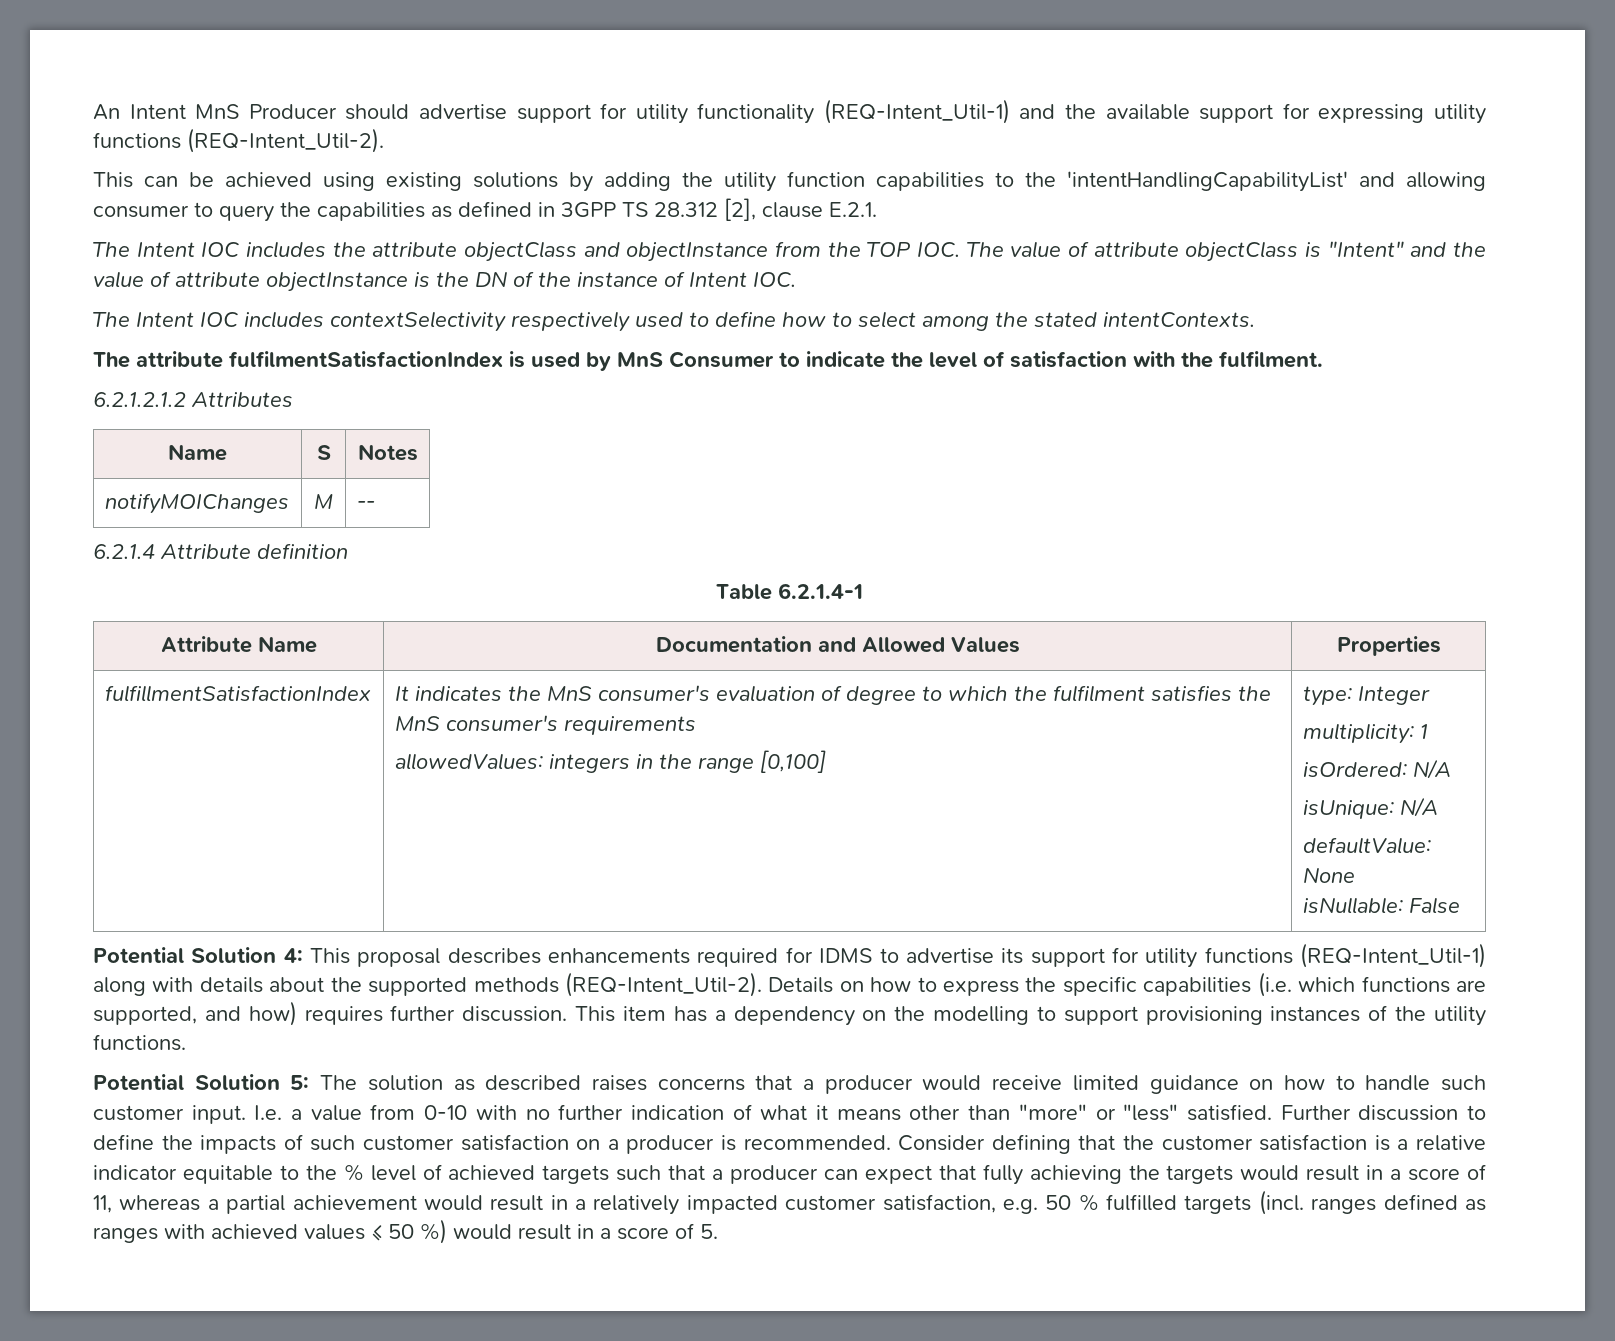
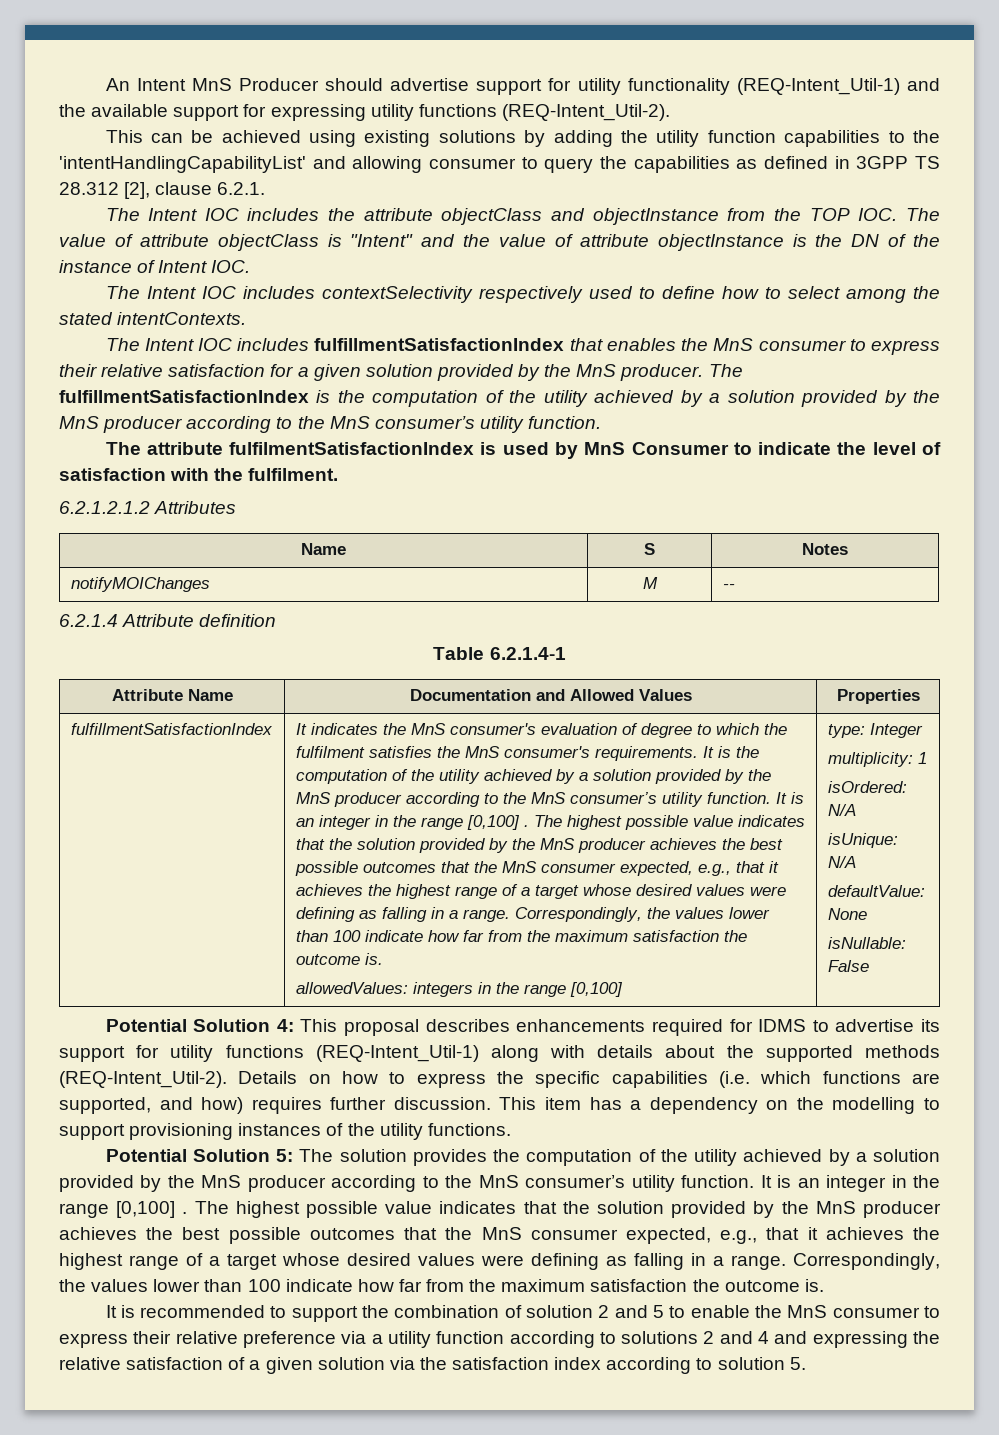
[829,202,877,217] E.2.1. -> [217,182,266,195] 6.2.1.
(1255, 319) none -> [105,338,941,355] [59,364,743,381] [59,390,940,407] [59,416,602,433] // The Intent IOC includes fulfillmentSatisfactionIndex that enables the MnS consumer to express their relative satisfaction for a given solution provided by the MnS producer. The fulfillmentSatisfactionIndex is the computation of the utility achieved by a solution provided by the MnS producer according to the MnS consumer’s utility function.
[563,716,696,735] requirements -> [594,746,759,761] [295,769,771,784] [295,792,804,807] [295,815,805,830] [295,838,783,853] [294,861,779,876] [295,884,786,899] [295,907,770,922] [295,930,747,942] [295,953,383,965] requirements. It is the computation of the utility achieved by a solution provided by the MnS producer according to the MnS consumer’s utility function. It is an integer in the range [0,100] . The highest possible value indicates that the solution provided by the MnS producer achieves the best possible outcomes that the MnS consumer expected, e.g., that it achieves the highest range of a target whose desired values were defining as falling in a range. Correspondingly, the values lower than 100 indicate how far from the maximum satisfaction the outcome is.
[453,1075,1487,1094] [93,1104,1486,1124] [93,1134,1486,1154] [93,1164,1487,1185] [93,1190,1486,1215] [93,1219,694,1244] as described raises concerns that a producer would receive limited guidance on how to handle such customer input. I.e. a value from 0-10 with no further indication of what it means other than "more" or "less" satisfied. Further discussion to define the impacts of such customer satisfaction on a producer is recommended. Consider defining that the customer satisfaction is a relative indicator equitable to the % level of achieved targets such that a producer can expect that fully achieving the targets would result in a score of 11, whereas a partial achievement would result in a relatively impacted customer satisfaction, e.g. 50 % fulfilled targets (incl. ranges defined as ranges with achieved values ≤ 50 %) would result in a score of -> [412,1149,941,1166] [59,1175,941,1192] [59,1201,942,1218] [59,1227,940,1244] [59,1253,940,1270] [59,1279,824,1292] [105,1305,940,1322] [59,1331,940,1348] [59,1357,785,1374] provides the computation of the utility achieved by a solution provided by the MnS producer according to the MnS consumer’s utility function. It is an integer in the range [0,100] . The highest possible value indicates that the solution provided by the MnS producer achieves the best possible outcomes that the MnS consumer expected, e.g., that it achieves the highest range of a target whose desired values were defining as falling in a range. Correspondingly, the values lower than 100 indicate how far from the maximum satisfaction the outcome is. // It is recommended to support the combination of solution 2 and 5 to enable the MnS consumer to express their relative preference via a utility function according to solutions 2 and 4 and expressing the relative satisfaction of a given solution via the satisfaction index according to solution

